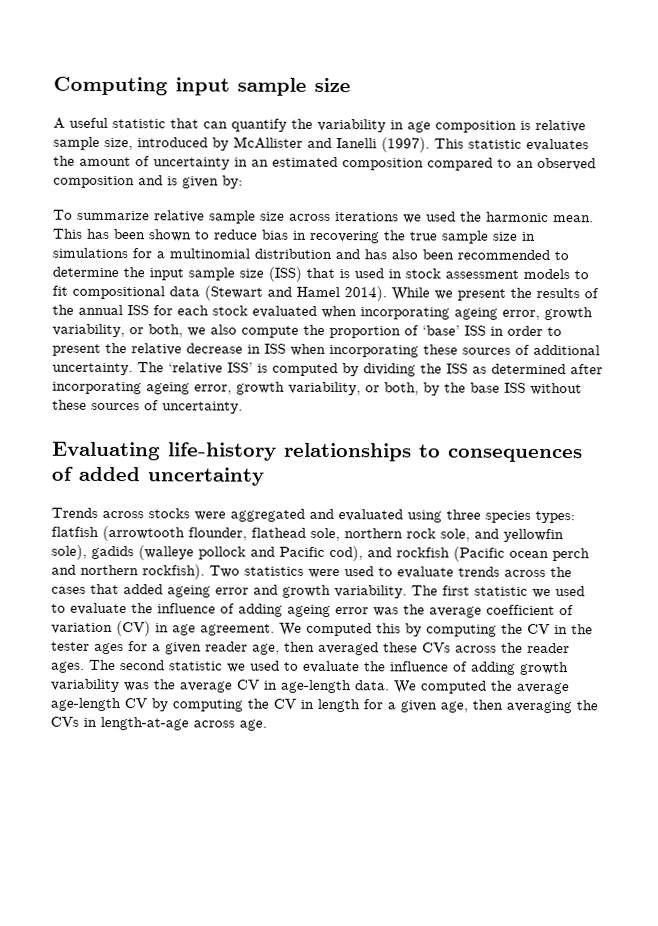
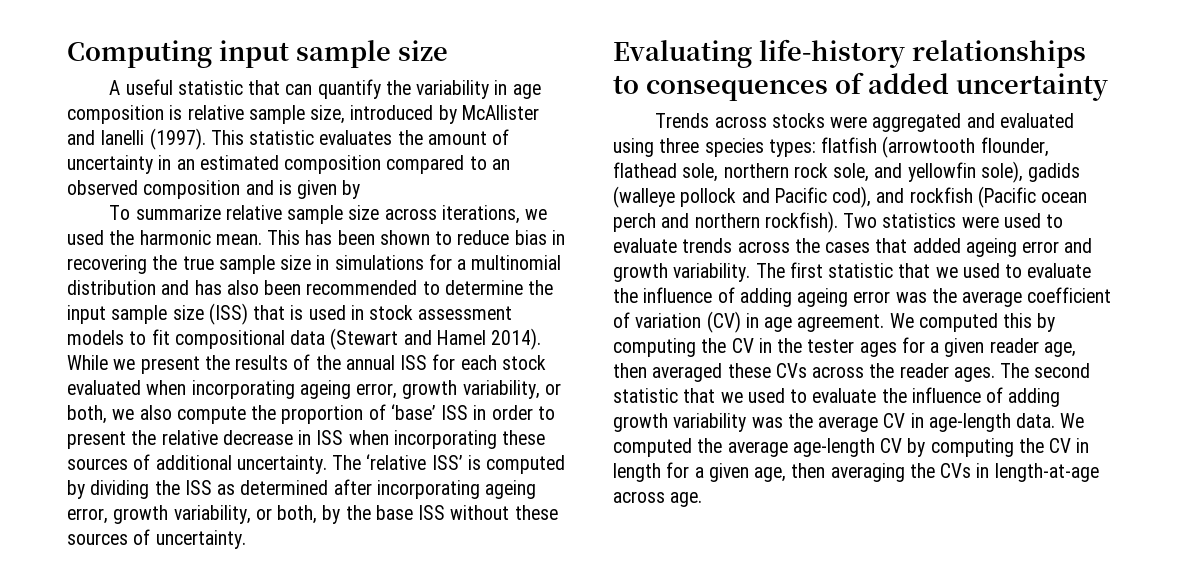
[222,175,243,189] by: -> [342,180,361,199] by
[335,212,399,222] iterations -> [441,205,520,224] iterations,
(528, 591) none -> [898,263,931,278] that
(223, 666) none -> [683,388,716,403] that

